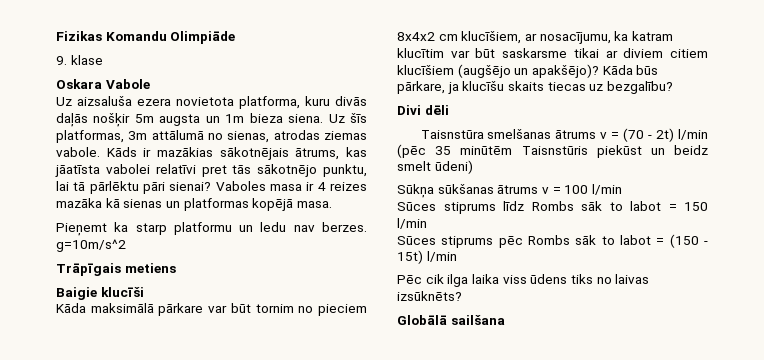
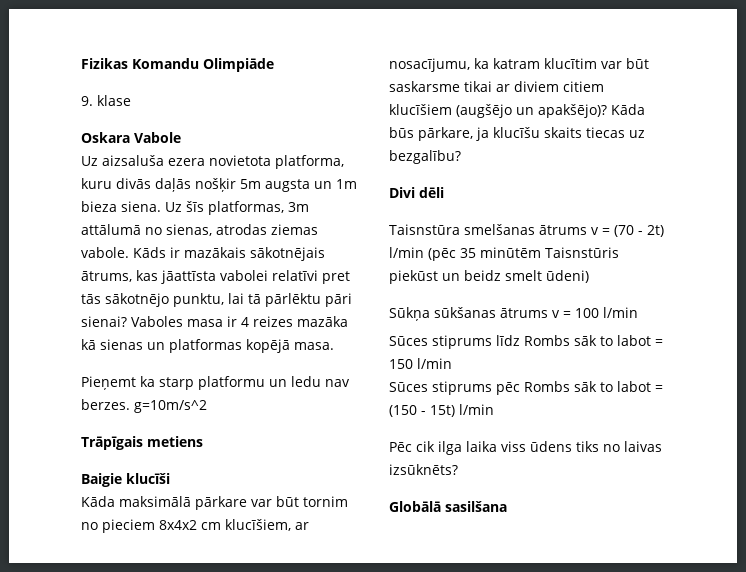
[157,147,213,157] mazākias -> [184,247,246,258] mazākais
[55,165,100,177] jāatīsta -> [161,270,216,284] jāattīsta
[450,314,505,325] sailšana -> [445,501,507,512] sasilšana

